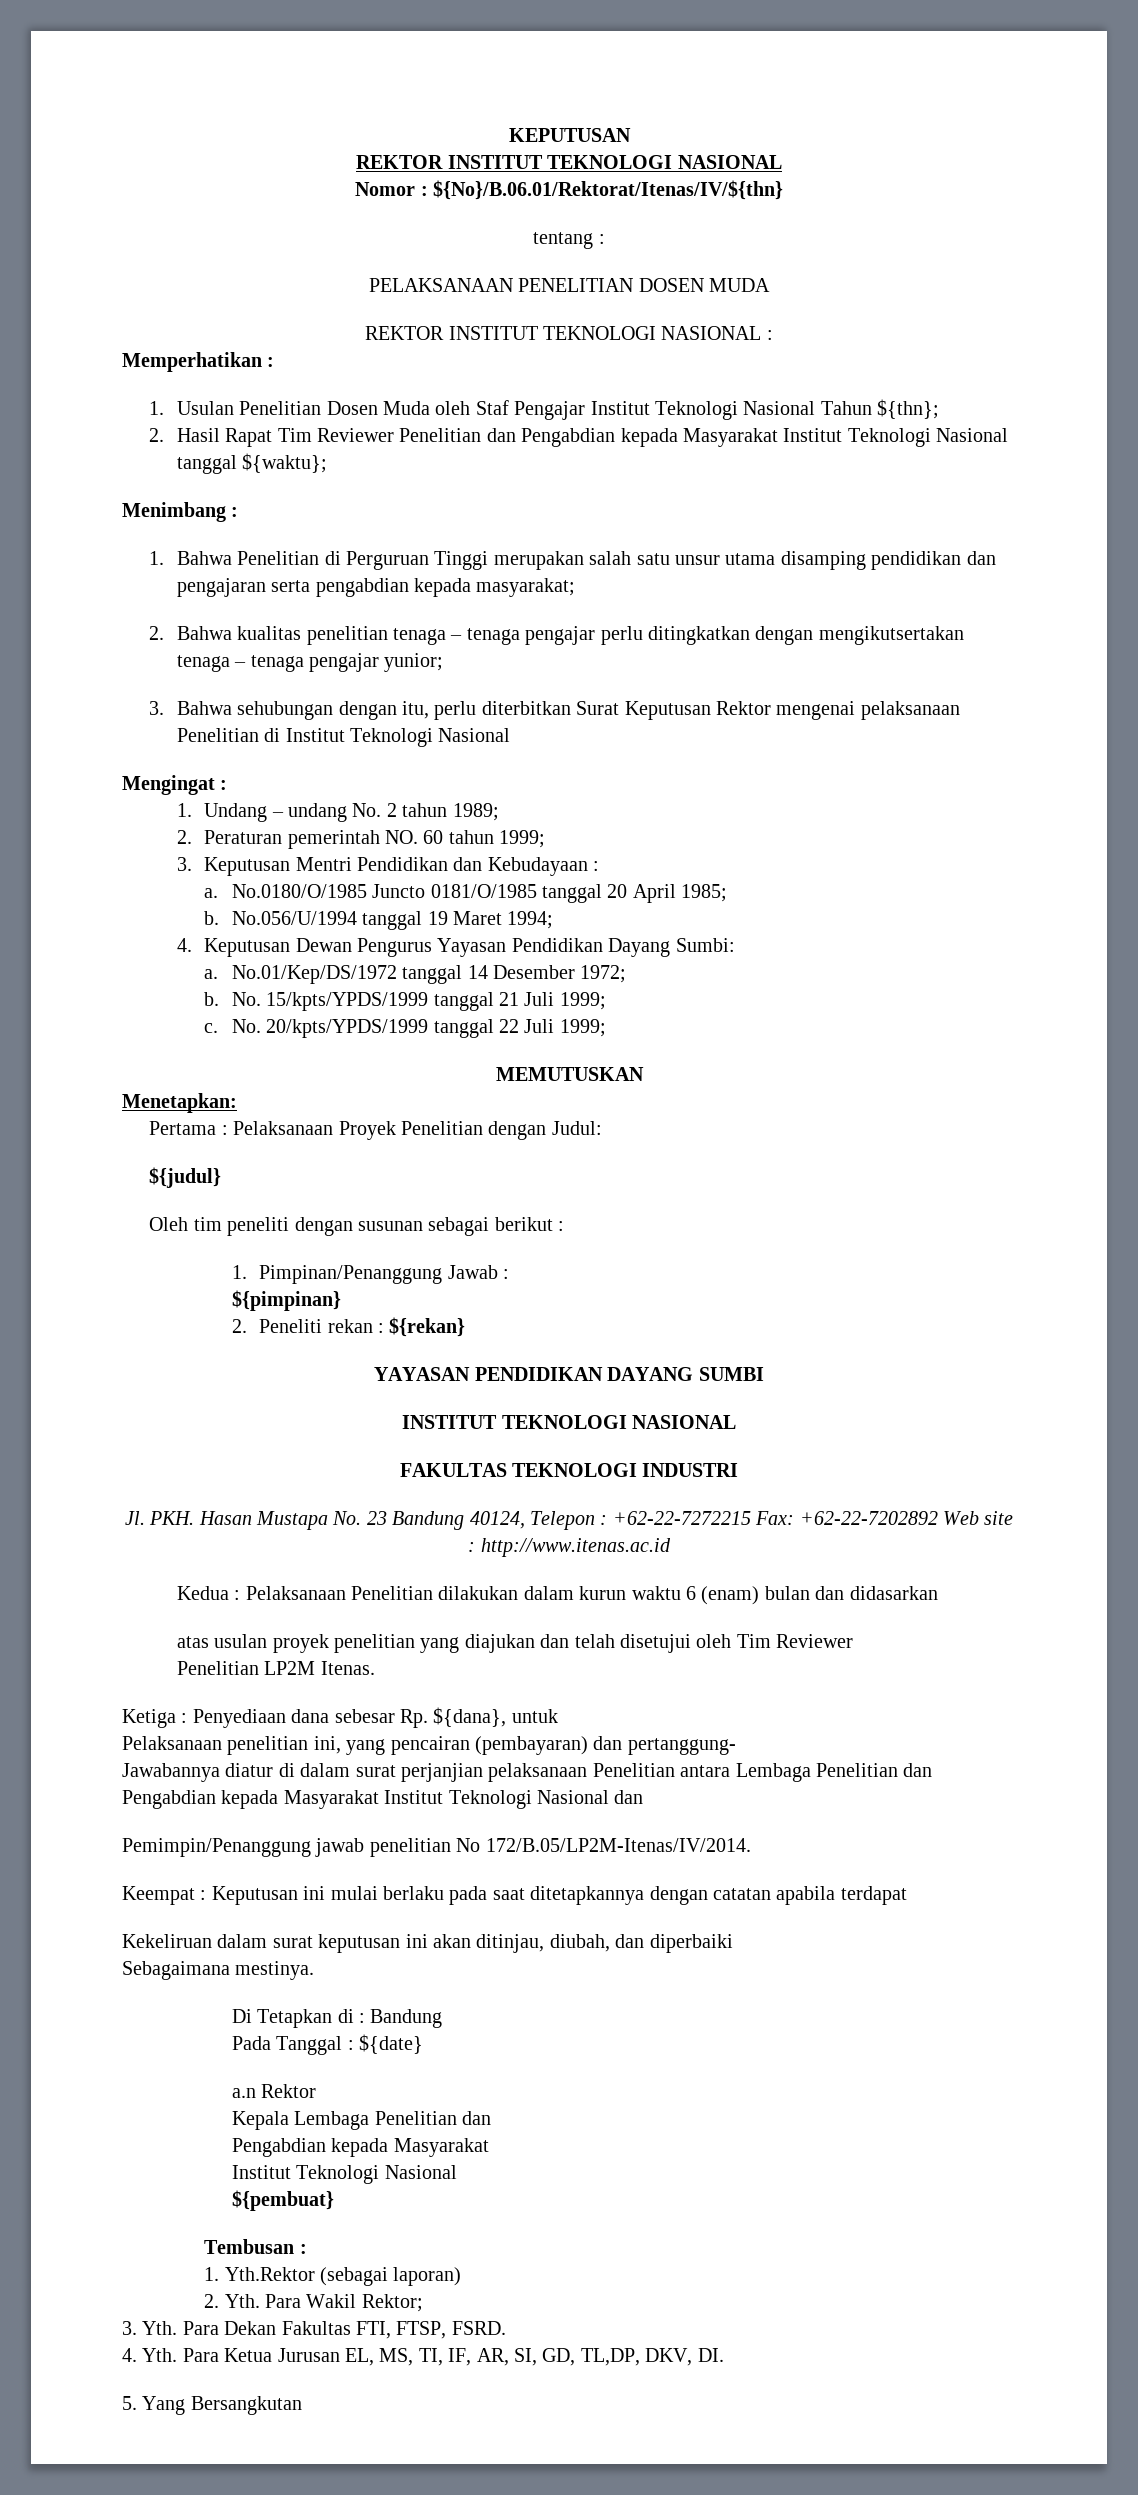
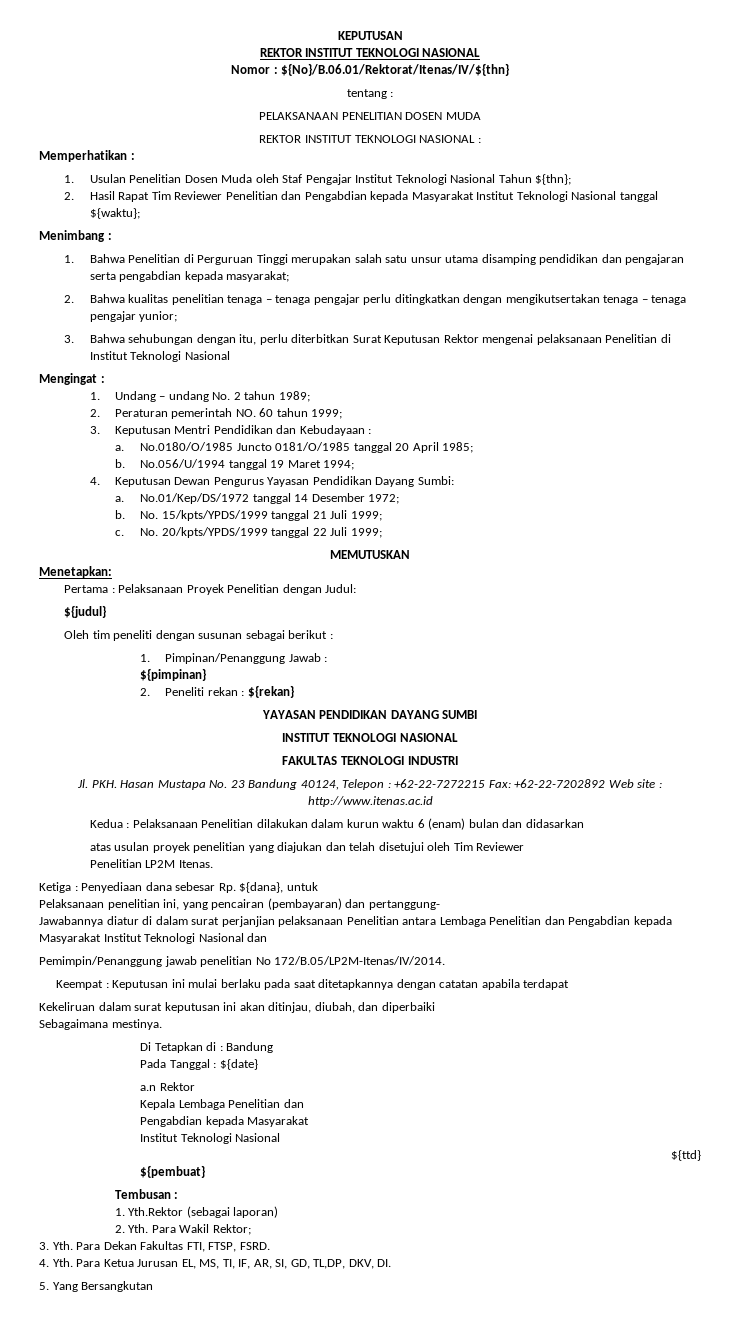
(457, 2172) none -> [671,1150,701,1161] // ${ttd}

